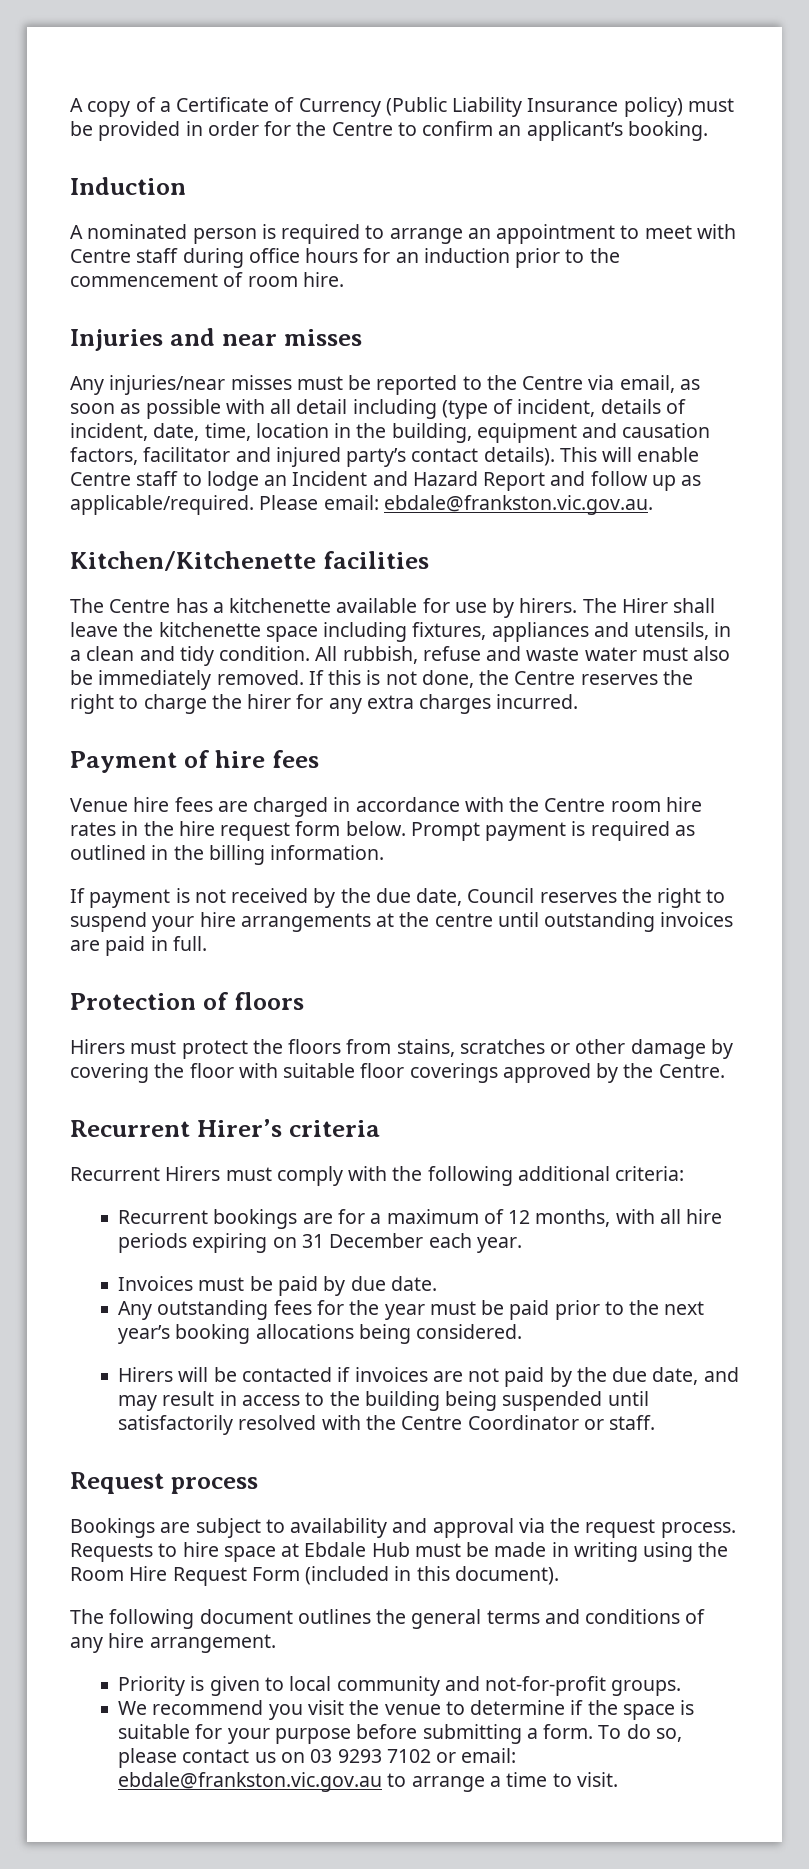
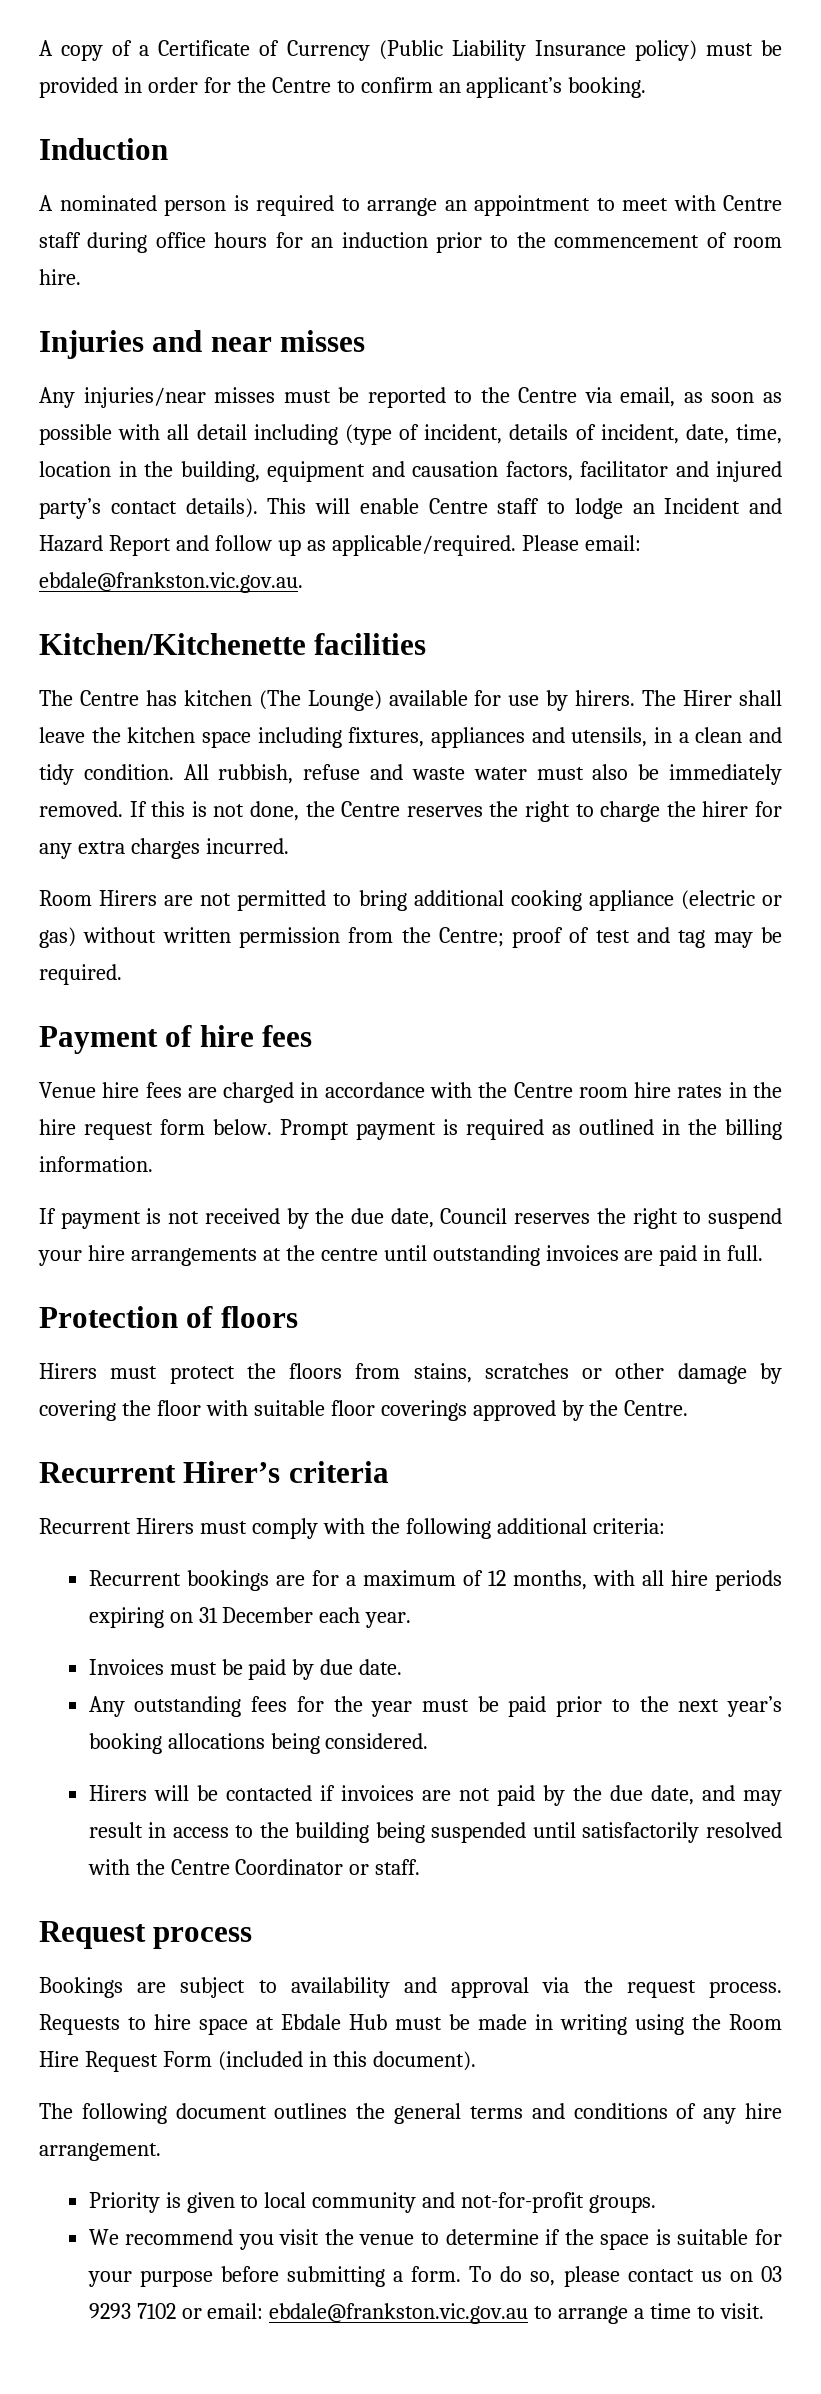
[212,598,332,613] a kitchenette -> [183,690,382,711] kitchen (The Lounge)
[158,622,261,637] kitchenette -> [127,727,196,743] kitchen
(579, 701) none -> [39,890,782,911] [39,927,782,948] [39,964,122,985] // Room Hirers are not permitted to bring additional cooking appliance (electric or gas) without written permission from the Centre; proof of test and tag may be required.

